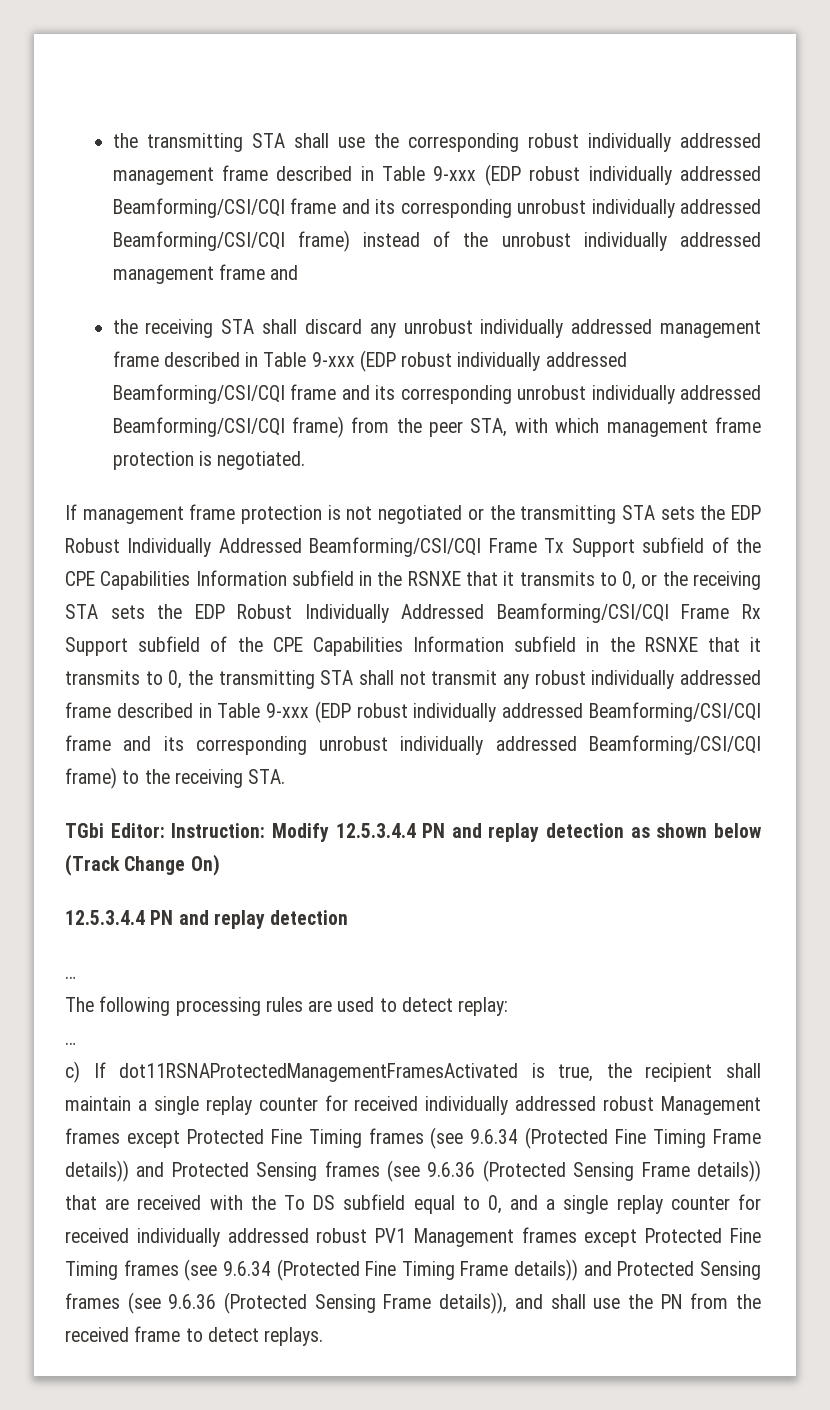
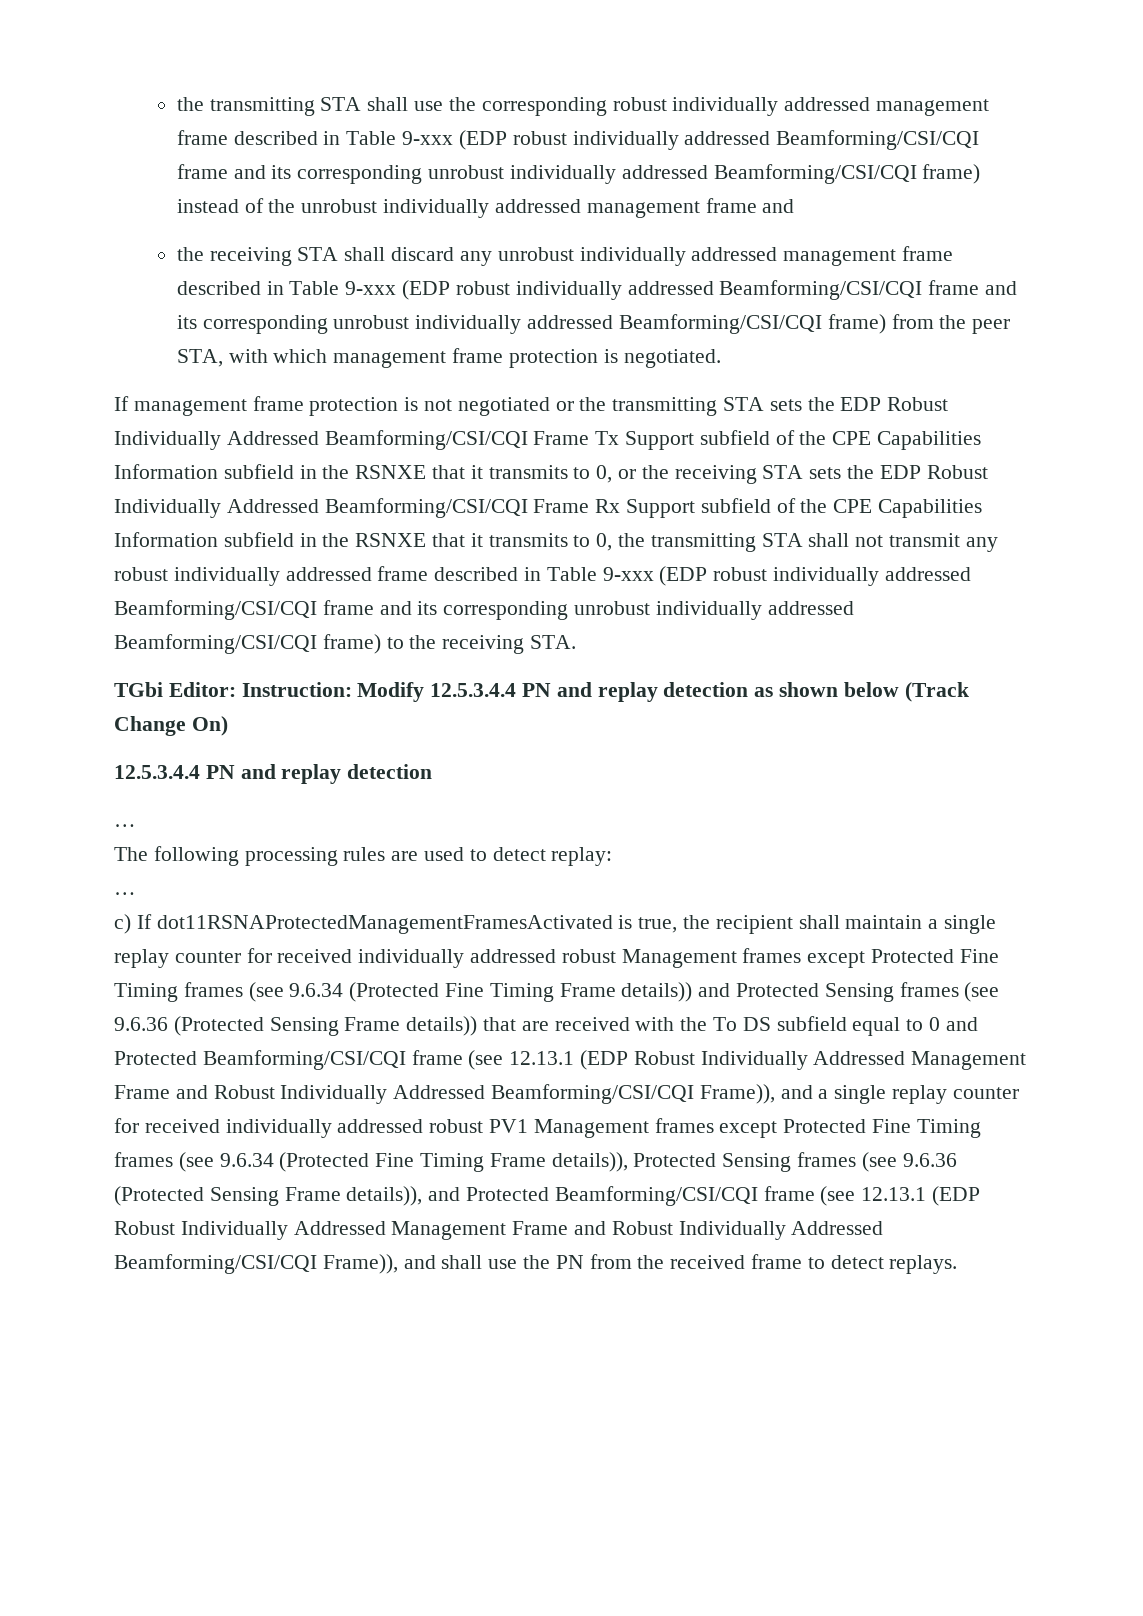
[487,1195,502,1214] 0, -> [929,1017,978,1031] [114,1050,1027,1070] [114,1084,775,1104] 0 and Protected Beamforming/CSI/CQI frame (see 12.13.1 (EDP Robust Individually Addressed Management Frame and Robust Individually Addressed Beamforming/CSI/CQI Frame)),
[514,1259,612,1281] details)) and -> [551,1152,628,1172] details)),
(543, 1301) none -> [466,1186,981,1206] [114,1221,884,1240] [114,1254,436,1274] Protected Beamforming/CSI/CQI frame (see 12.13.1 (EDP Robust Individually Addressed Management Frame and Robust Individually Addressed Beamforming/CSI/CQI Frame)), and

